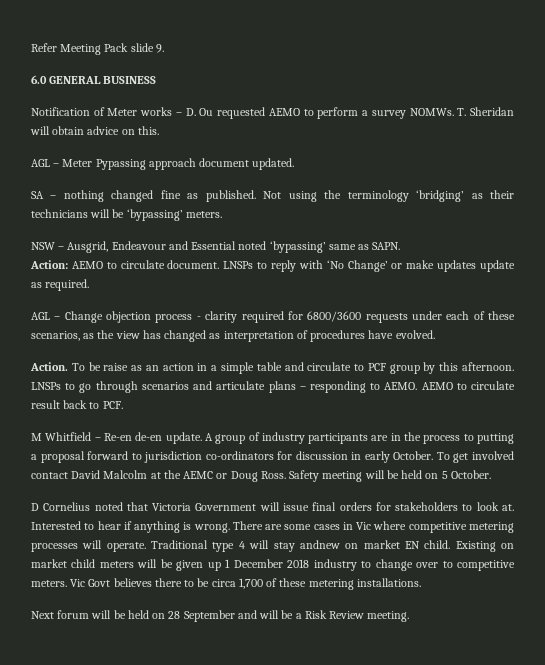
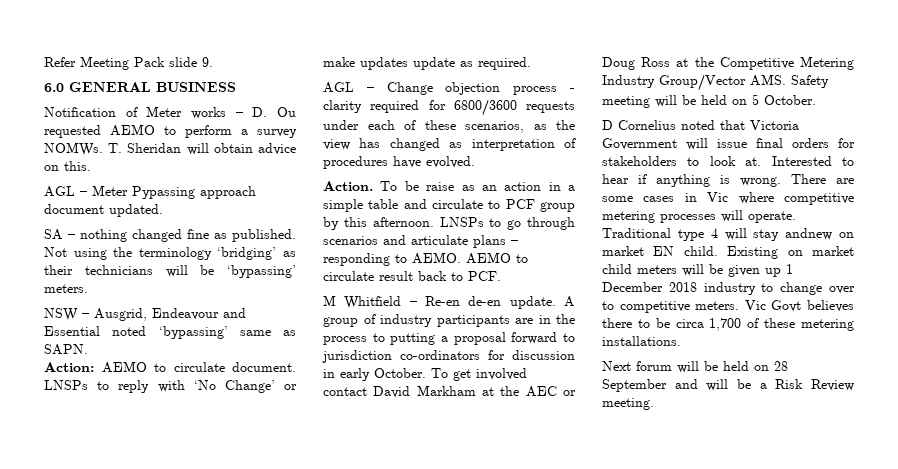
[103,470,214,479] Malcolm at the AEMC -> [416,385,557,397] Markham at the AEC
[260,471,286,479] Ross. -> [641,56,854,70] [602,74,786,91] Ross at the Competitive Metering Industry Group/Vector AMS.

